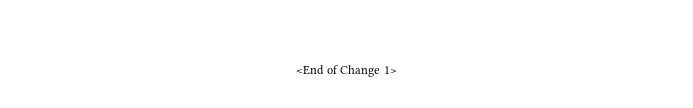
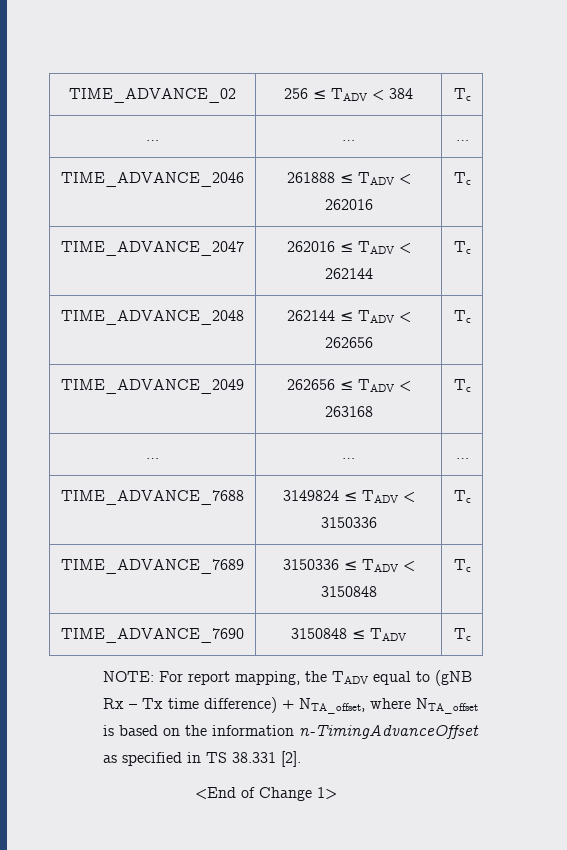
(296, 70) none -> [69,88,236,103] [284,88,413,101] [453,88,471,101] [146,140,159,141] [342,140,355,141] [455,140,469,141] [61,172,244,187] [286,172,411,185] [324,199,373,210] [453,172,471,185] [61,241,244,256] [286,241,411,254] [324,268,373,279] [453,241,471,254] [61,310,244,325] [286,310,411,323] [324,337,373,348] [453,310,471,323] [61,379,244,394] [286,379,411,392] [324,406,373,417] [453,379,471,392] [146,458,159,459] [342,458,355,459] [455,458,469,459] [61,490,244,505] [282,490,415,503] [320,517,377,528] [453,490,471,503] [61,559,244,574] [282,559,415,572] [320,586,377,597] [453,559,471,572] [61,628,244,643] [291,628,406,641] [453,628,471,641] [103,670,473,686] [103,697,479,714] [103,725,480,739] [103,751,302,767] TIME_ADVANCE_02 | 256 ≤ TADV < 384 | Tc // … | … | … // TIME_ADVANCE_2046 | 261888 ≤ TADV < 262016 | Tc // TIME_ADVANCE_2047 | 262016 ≤ TADV < 262144 | Tc // TIME_ADVANCE_2048 | 262144 ≤ TADV < 262656 | Tc // TIME_ADVANCE_2049 | 262656 ≤ TADV < 263168 | Tc // … | … | … // TIME_ADVANCE_7688 | 3149824 ≤ TADV < 3150336 | Tc // TIME_ADVANCE_7689 | 3150336 ≤ TADV < 3150848 | Tc // TIME_ADVANCE_7690 | 3150848 ≤ TADV | Tc // NOTE: For report mapping, the TADV equal to (gNB Rx – Tx time difference) + NTA_offset, where NTA_offset is based on the information n-TimingAdvanceOffset as specified in TS 38.331 [2]. //

